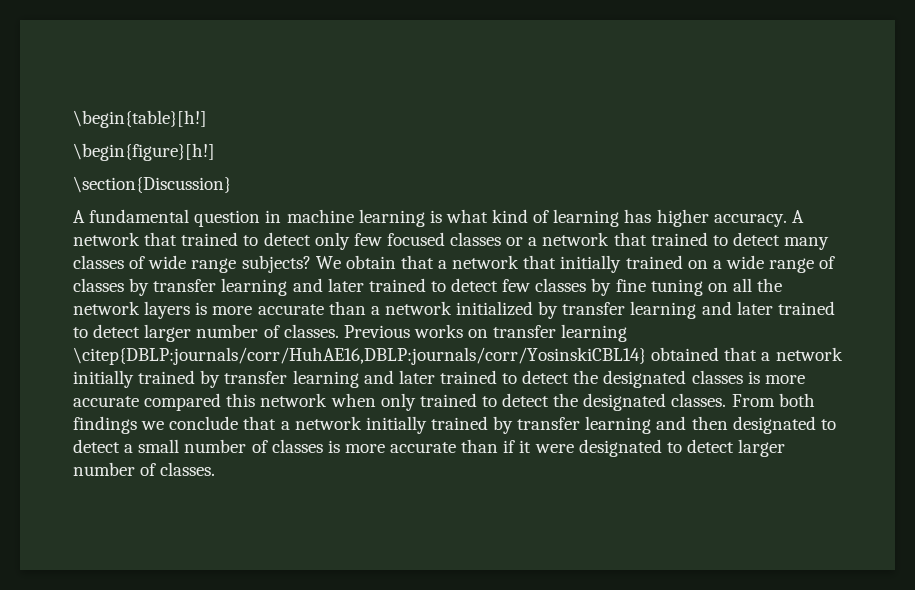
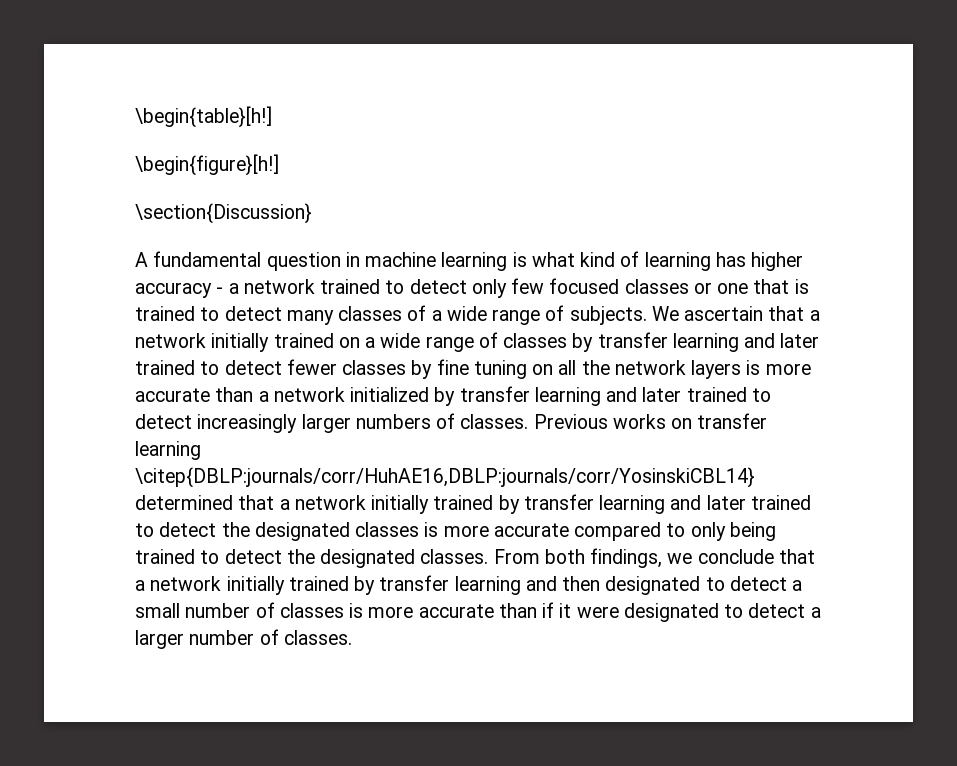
[713,210,804,227] [73,232,178,246] accuracy. A network that -> [135,279,315,298] accuracy - a network
[528,232,647,246] a network that -> [717,279,809,294] one that is
[148,255,557,273] wide range subjects? We obtain that a network that -> [431,305,820,325] [135,333,206,348] a wide range of subjects. We ascertain that a network
[502,279,531,292] few -> [286,359,337,375] fewer
[144,324,259,342] larger number -> [197,414,431,433] increasingly larger numbers
[651,347,720,361] obtained -> [135,495,233,510] determined
[226,393,416,411] this network when only -> [666,522,776,541] to only being
[73,416,137,434] findings -> [590,548,663,568] findings,
(734, 446) none -> [810,607,821,618] a

